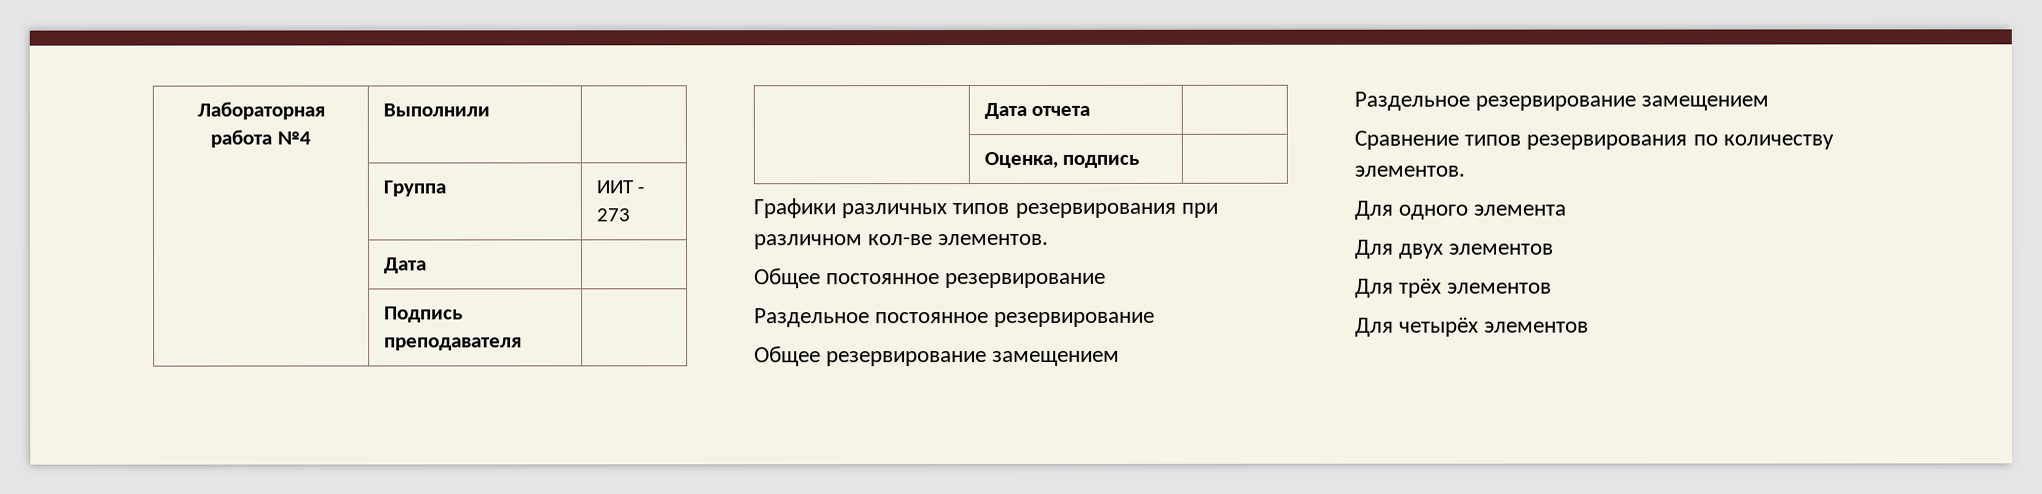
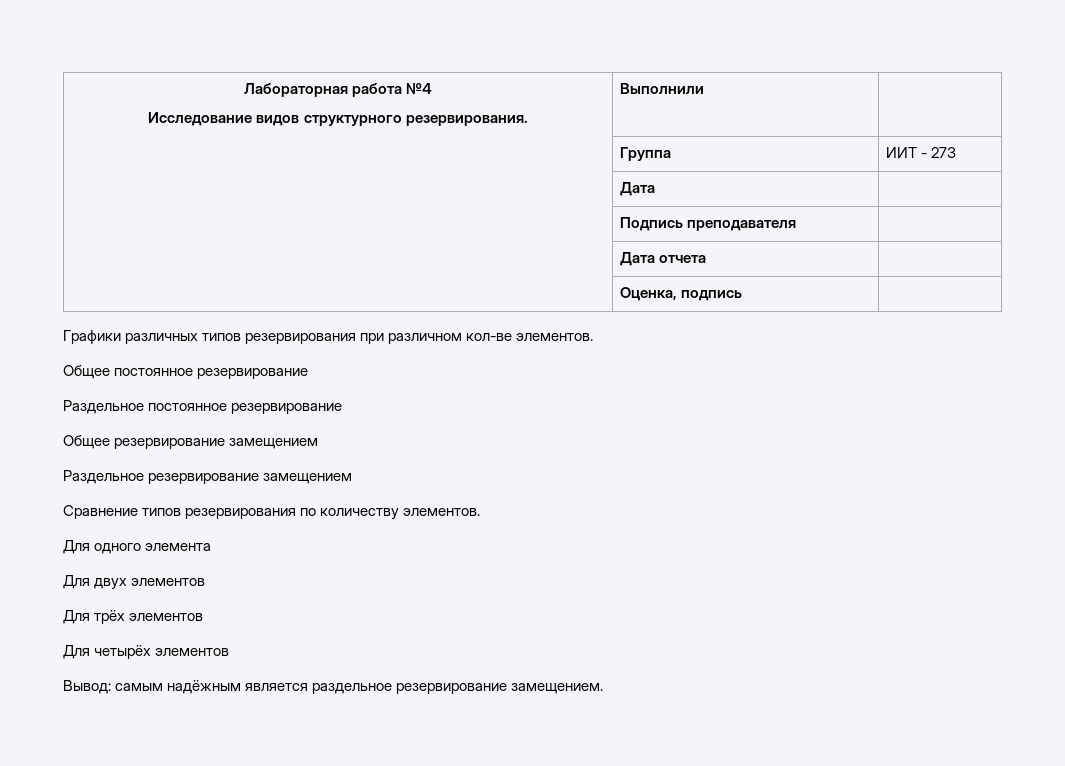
(311, 138) none -> [148,112,528,126] // Исследование видов структурного резервирования.
(1590, 327) none -> [63,680,604,694] // Вывод: самым надёжным является раздельное резервирование замещением.

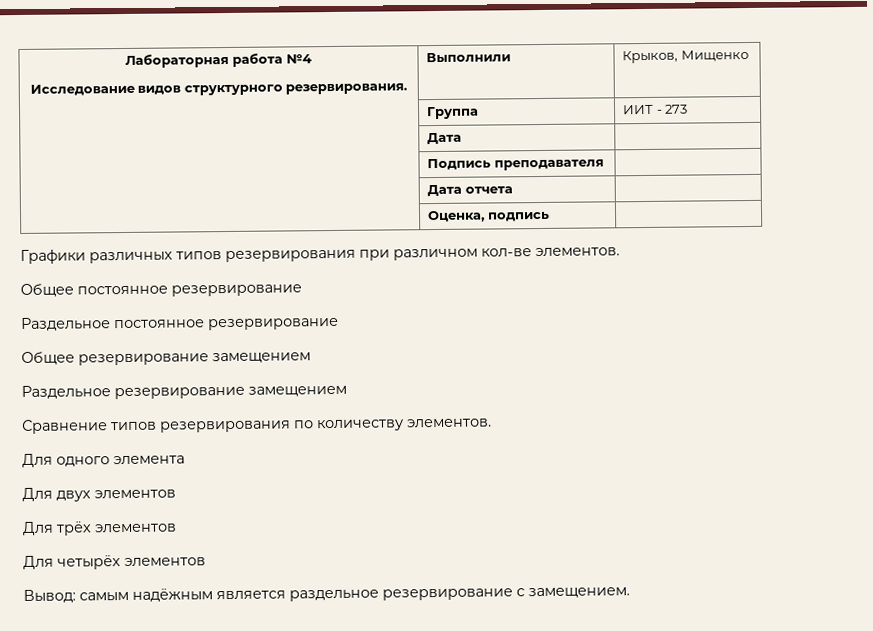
(704, 88) none -> [622,49,749,64] Крыков, Мищенко
(508, 688) none -> [516,588,525,597] с

